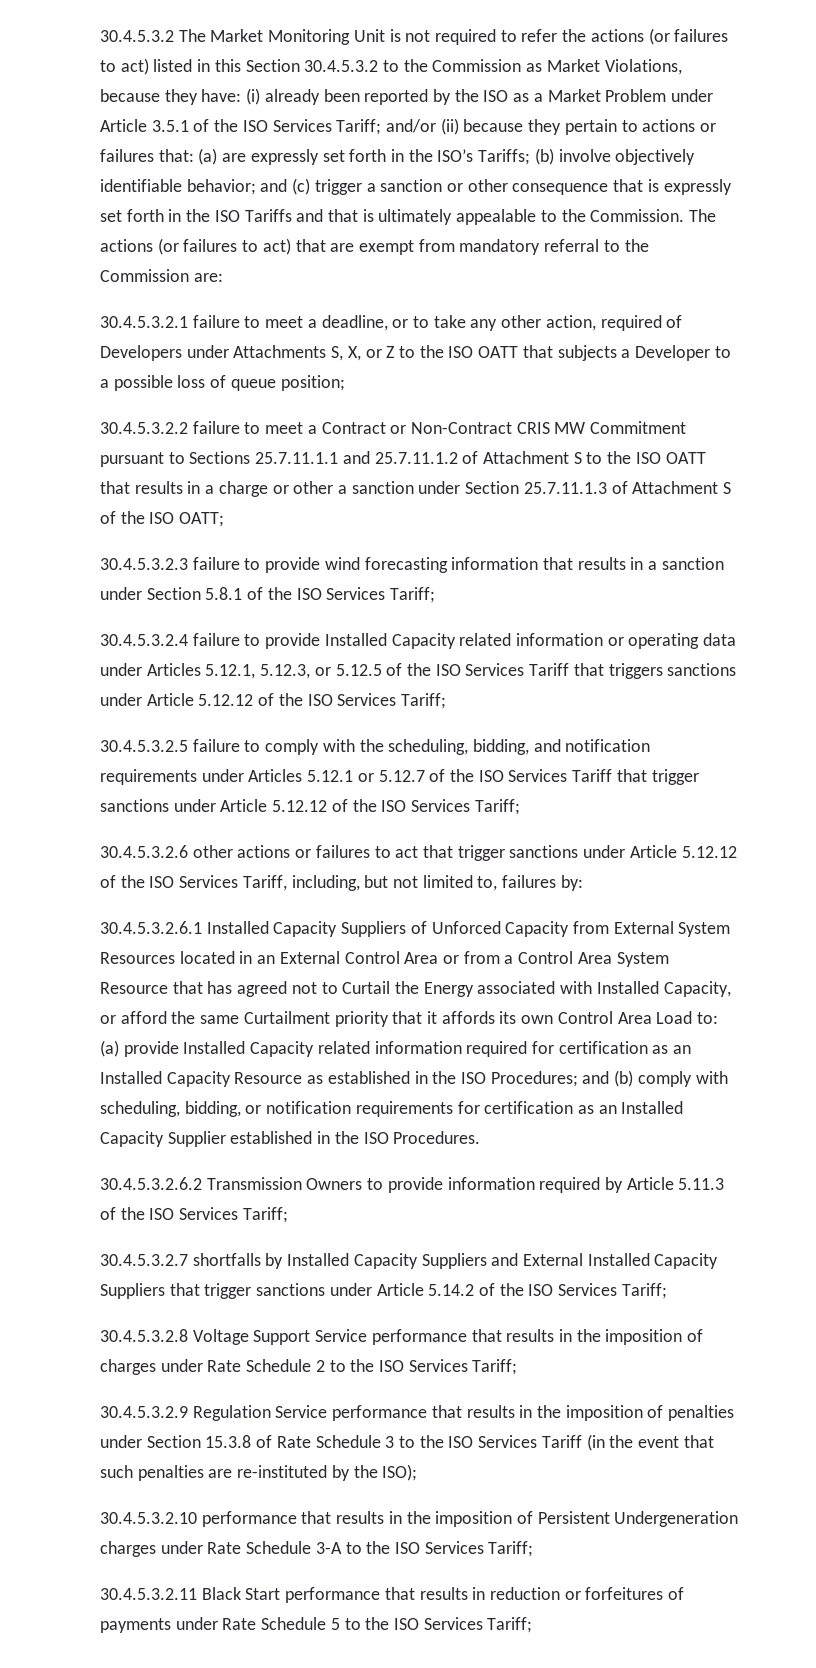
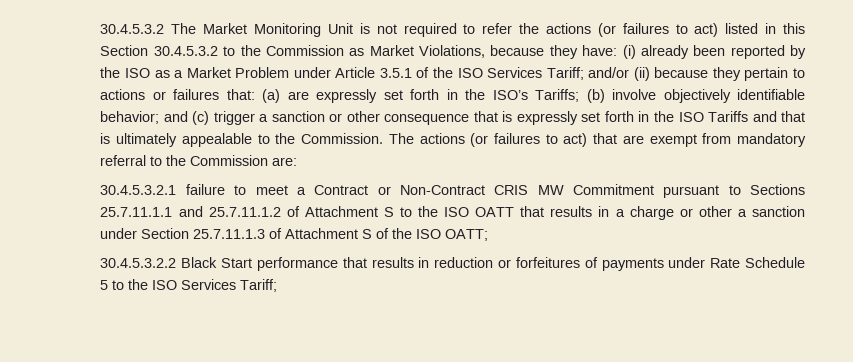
[321,315,683,331] [99,345,731,361] [99,375,345,391] [99,421,317,434] deadline, or to take any other action, required of Developers under Attachments S, X, or Z to the ISO OATT that subjects a Developer to a possible loss of queue position; // 30.4.5.3.2.2 failure to meet a -> (306, 191) none
[99,557,724,573] [99,587,435,603] [99,633,737,649] [99,663,737,679] [99,693,446,709] [99,739,651,755] [99,769,699,785] [99,799,520,815] [99,845,737,861] [99,875,583,891] [99,921,731,937] [99,951,669,967] [99,981,731,997] [99,1011,719,1027] [99,1040,692,1057] [99,1070,728,1087] [99,1101,684,1117] [99,1131,481,1147] [99,1177,725,1193] [99,1207,288,1223] [99,1253,719,1269] [99,1283,667,1299] [99,1329,704,1345] [99,1359,518,1375] [99,1405,735,1421] [99,1434,714,1451] [99,1464,418,1481] [99,1511,739,1527] [99,1541,534,1557] [99,1588,197,1600] 30.4.5.3.2.3 failure to provide wind forecasting information that results in a sanction under Section 5.8.1 of the ISO Services Tariff; // 30.4.5.3.2.4 failure to provide Installed Capacity related information or operating data under Articles 5.12.1, 5.12.3, or 5.12.5 of the ISO Services Tariff that triggers sanctions under Article 5.12.12 of the ISO Services Tariff; // 30.4.5.3.2.5 failure to comply with the scheduling, bidding, and notification requirements under Articles 5.12.1 or 5.12.7 of the ISO Services Tariff that trigger sanctions under Article 5.12.12 of the ISO Services Tariff; // 30.4.5.3.2.6 other actions or failures to act that trigger sanctions under Article 5.12.12 of the ISO Services Tariff, including, but not limited to, failures by: // 30.4.5.3.2.6.1 Installed Capacity Suppliers of Unforced Capacity from External System Resources located in an External Control Area or from a Control Area System Resource that has agreed not to Curtail the Energy associated with Installed Capacity, or afford the same Curtailment priority that it affords its own Control Area Load to: (a) provide Installed Capacity related information required for certification as an Installed Capacity Resource as established in the ISO Procedures; and (b) comply with scheduling, bidding, or notification requirements for certification as an Installed Capacity Supplier established in the ISO Procedures. // 30.4.5.3.2.6.2 Transmission Owners to provide information required by Article 5.11.3 of the ISO Services Tariff; // 30.4.5.3.2.7 shortfalls by Installed Capacity Suppliers and External Installed Capacity Suppliers that trigger sanctions under Article 5.14.2 of the ISO Services Tariff; // 30.4.5.3.2.8 Voltage Support Service performance that results in the imposition of charges under Rate Schedule 2 to the ISO Services Tariff; // 30.4.5.3.2.9 Regulation Service performance that results in the imposition of penalties under Section 15.3.8 of Rate Schedule 3 to the ISO Services Tariff (in the event that such penalties are re-instituted by the ISO); // 30.4.5.3.2.10 performance that results in the imposition of Persistent Undergeneration charges under Rate Schedule 3-A to the ISO Services Tariff; // 30.4.5.3.2.11 -> [100,258,177,268] 30.4.5.3.2.2

